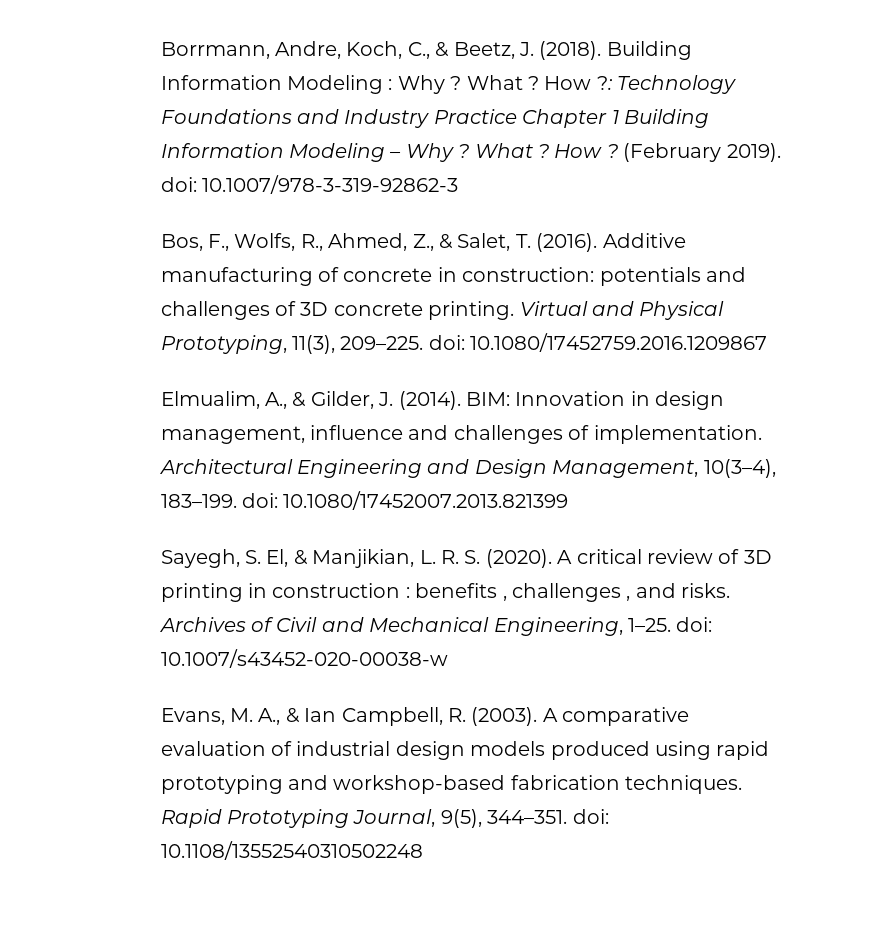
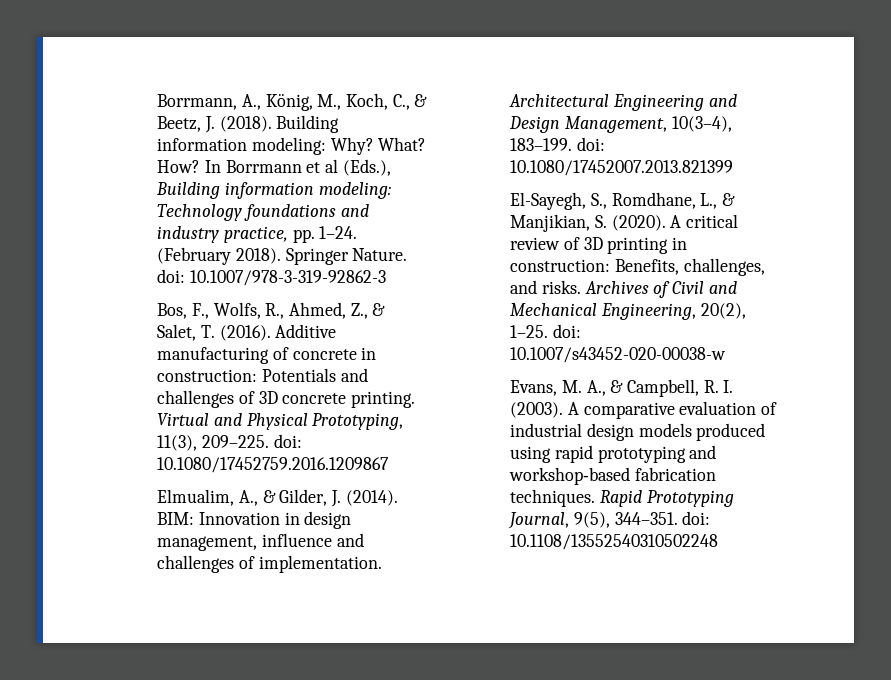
[274,41,341,59] Andre, -> [241,94,342,111] A., König, M.,
[160,75,737,94] [160,109,709,128] [160,143,781,162] Information Modeling : Why ? What ? How ?: Technology Foundations and Industry Practice Chapter 1 Building Information Modeling – Why ? What ? How ? (February 2019). -> [157,137,427,155] [157,159,391,176] [156,182,391,199] [157,204,369,221] [157,226,358,243] [157,247,408,265] information modeling: Why? What? How? In Borrmann et al (Eds.), Building information modeling: Technology foundations and industry practice, pp. 1–24. (February 2018). Springer Nature.
[599,267,701,286] potentials -> [261,368,336,382] Potentials
[160,549,459,568] Sayegh, S. El, & Manjikian, L. R. -> [510,192,735,210] [510,214,591,232] El-Sayegh, S., Romdhane, L., & Manjikian,
[272,583,631,602] construction : benefits , challenges , -> [510,258,765,276] construction: Benefits, challenges,
(623, 626) none -> [700,303,746,319] 20(2),
[304,708,337,722] Ian -> (624, 386) none
(466, 715) none -> [723,380,734,393] I.

